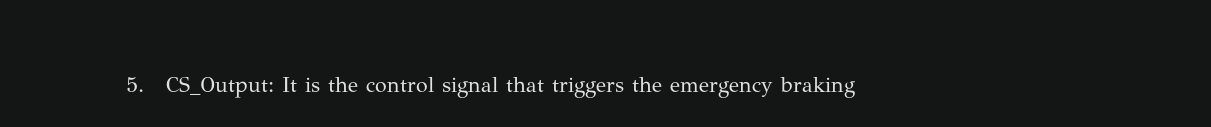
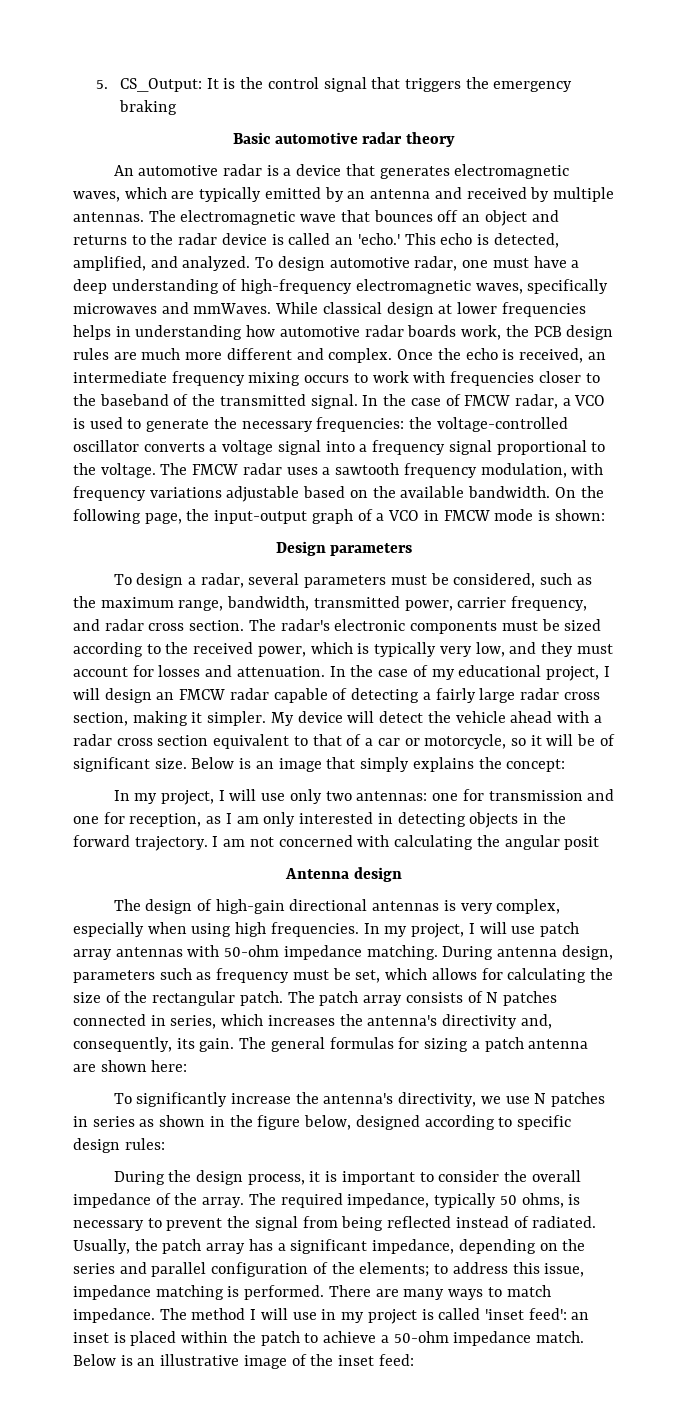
(856, 87) none -> [232,132,456,147] [113,164,570,179] [73,187,614,202] [73,210,559,226] [73,233,559,248] [73,256,580,271] [73,279,609,294] [73,302,586,317] [73,325,614,340] [73,348,606,363] [73,371,600,386] [73,394,606,409] [73,417,568,432] [73,440,606,455] [73,463,604,478] [73,486,604,502] [73,509,605,524] [275,541,413,556] [113,573,592,588] [73,596,588,611] [73,619,602,634] [73,642,613,657] [73,665,610,681] [73,688,600,703] [73,711,602,726] [73,734,615,749] [73,757,566,772] [113,789,615,805] [73,812,566,828] [73,835,600,851] [285,867,402,882] [113,899,561,914] [73,922,579,938] [73,945,613,960] [73,968,613,983] [73,991,557,1006] [73,1014,552,1029] [73,1037,589,1052] [73,1060,188,1072] [113,1092,606,1107] [73,1115,571,1130] [73,1138,165,1153] [113,1170,581,1185] [73,1193,581,1208] [73,1216,597,1231] [73,1239,586,1254] [73,1262,585,1277] [73,1285,551,1300] [73,1308,590,1324] [73,1331,584,1346] [73,1354,414,1369] // Basic automotive radar theory // An automotive radar is a device that generates electromagnetic waves, which are typically emitted by an antenna and received by multiple antennas. The electromagnetic wave that bounces off an object and returns to the radar device is called an 'echo.' This echo is detected, amplified, and analyzed. To design automotive radar, one must have a deep understanding of high-frequency electromagnetic waves, specifically microwaves and mmWaves. While classical design at lower frequencies helps in understanding how automotive radar boards work, the PCB design rules are much more different and complex. Once the echo is received, an intermediate frequency mixing occurs to work with frequencies closer to the baseband of the transmitted signal. In the case of FMCW radar, a VCO is used to generate the necessary frequencies: the voltage-controlled oscillator converts a voltage signal into a frequency signal proportional to the voltage. The FMCW radar uses a sawtooth frequency modulation, with frequency variations adjustable based on the available bandwidth. On the following page, the input-output graph of a VCO in FMCW mode is shown: // Design parameters // To design a radar, several parameters must be considered, such as the maximum range, bandwidth, transmitted power, carrier frequency, and radar cross section. The radar's electronic components must be sized according to the received power, which is typically very low, and they must account for losses and attenuation. In the case of my educational project, I will design an FMCW radar capable of detecting a fairly large radar cross section, making it simpler. My device will detect the vehicle ahead with a radar cross section equivalent to that of a car or motorcycle, so it will be of significant size. Below is an image that simply explains the concept: // In my project, I will use only two antennas: one for transmission and one for reception, as I am only interested in detecting objects in the forward trajectory. I am not concerned with calculating the angular posit // Antenna design // The design of high-gain directional antennas is very complex, especially when using high frequencies. In my project, I will use patch array antennas with 50-ohm impedance matching. During antenna design, parameters such as frequency must be set, which allows for calculating the size of the rectangular patch. The patch array consists of N patches connected in series, which increases the antenna's directivity and, consequently, its gain. The general formulas for sizing a patch antenna are shown here: // To significantly increase the antenna's directivity, we use N patches in series as shown in the figure below, designed according to specific design rules: // During the design process, it is important to consider the overall impedance of the array. The required impedance, typically 50 ohms, is necessary to prevent the signal from being reflected instead of radiated. Usually, the patch array has a significant impedance, depending on the series and parallel configuration of the elements; to address this issue, impedance matching is performed. There are many ways to match impedance. The method I will use in my project is called 'inset feed': an inset is placed within the patch to achieve a 50-ohm impedance match. Below is an illustrative image of the inset feed:

